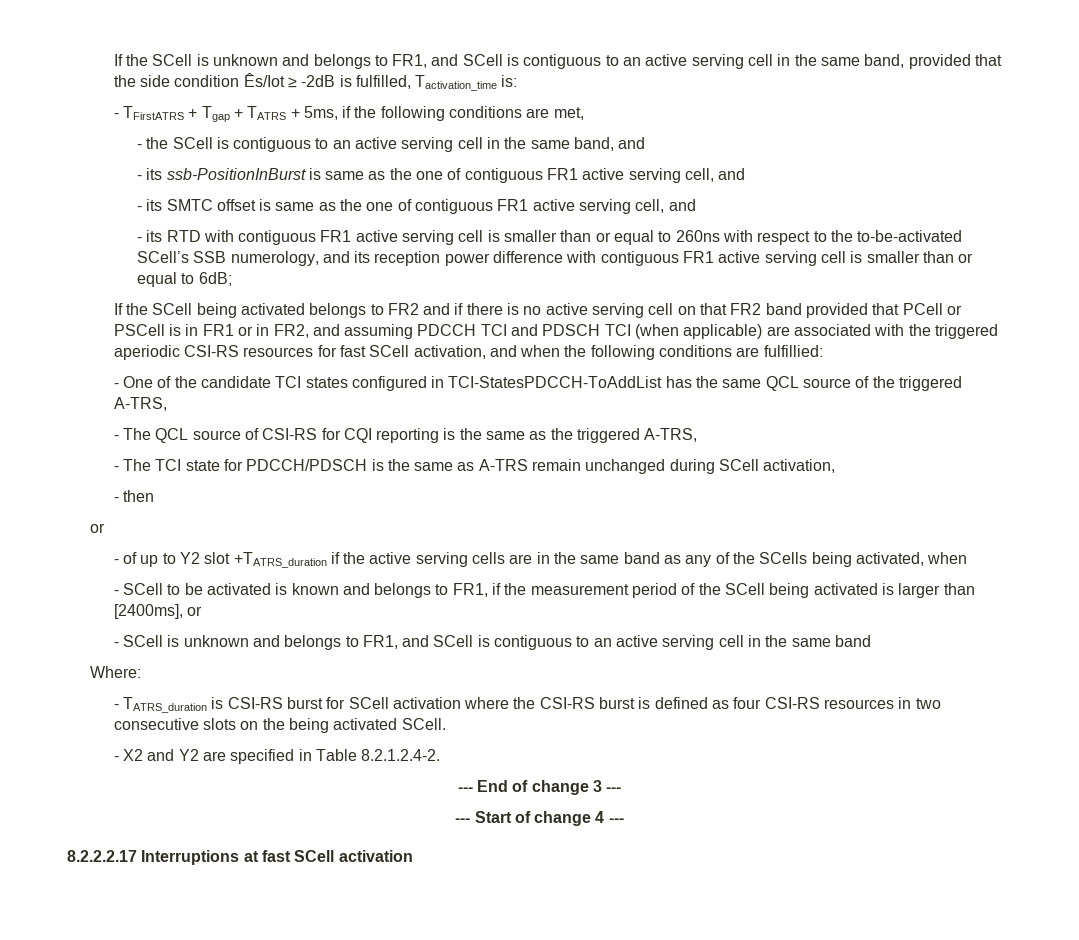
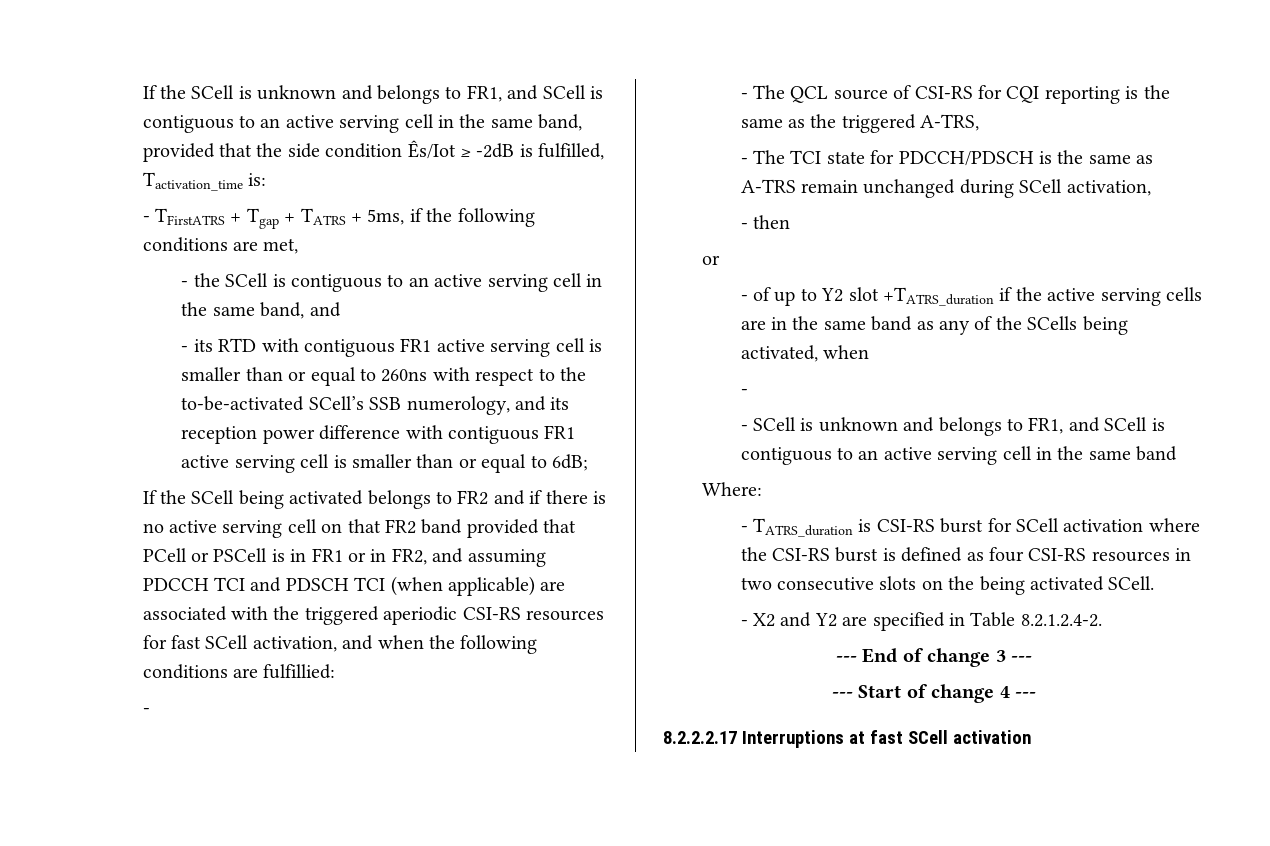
[136,168,746,183] [136,199,696,214] // - its ssb-PositionInBurst is same as the one of contiguous FR1 active serving cell, and // - its SMTC offset is same as the one of contiguous FR1 active serving cell, and -> (341, 309) none
[122,376,963,391] [113,397,167,411] One of the candidate TCI states configured in TCI-StatesPDCCH-ToAddList has the same QCL source of the triggered A-TRS, -> (150, 711) none
[122,583,975,598] [113,604,202,619] SCell to be activated is known and belongs to FR1, if the measurement period of the SCell being activated is larger than [2400ms], or -> (748, 392) none

